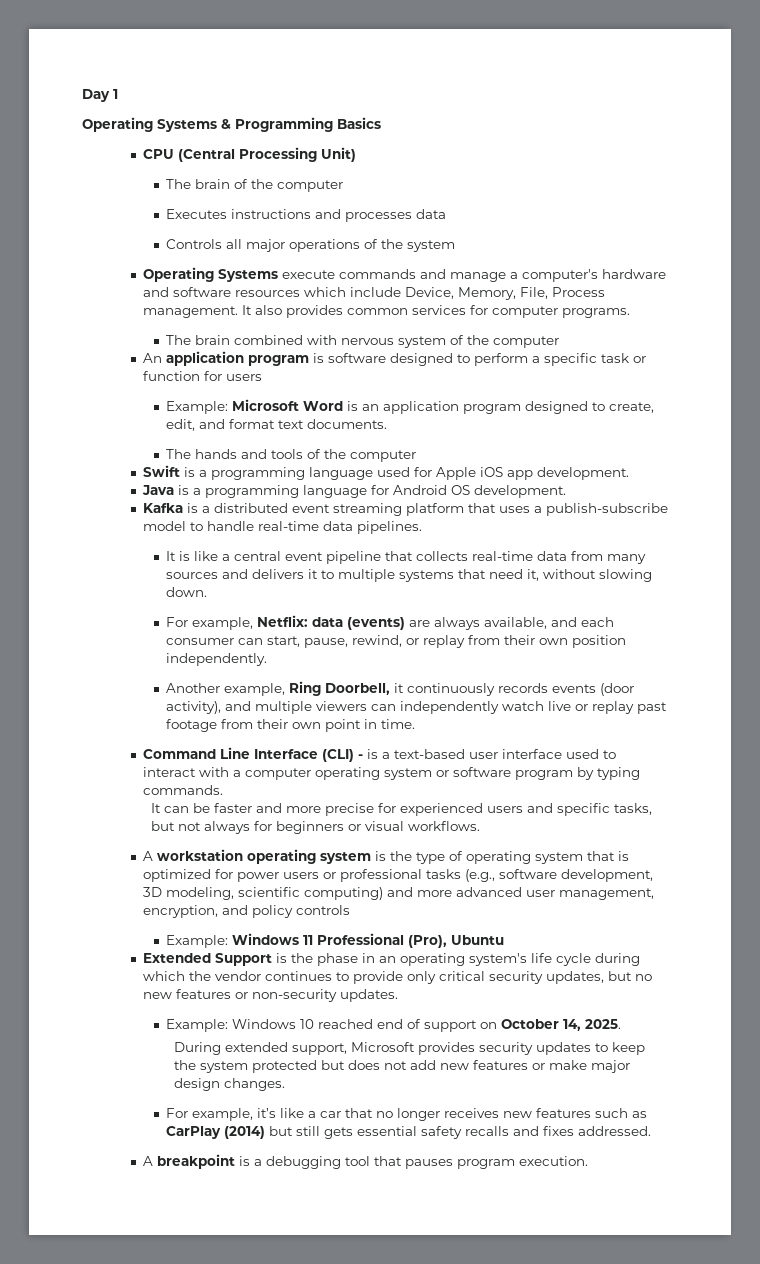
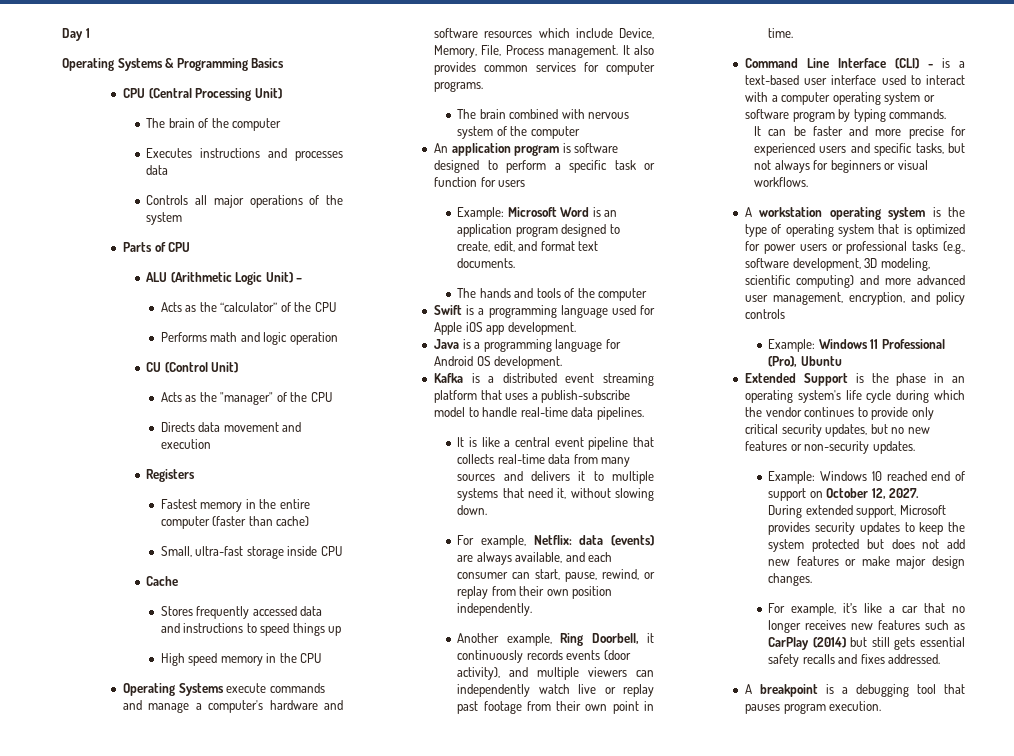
(455, 246) none -> [123,242,191,252] [146,272,303,285] [160,302,336,312] [160,332,338,345] [146,362,239,373] [160,392,332,405] [160,422,302,432] [160,439,211,449] [146,469,196,482] [160,499,310,512] [160,516,310,529] [160,546,342,559] [146,576,179,586] [160,606,323,619] [160,623,342,636] [160,653,322,666] // Parts of CPU // ALU (Arithmetic Logic Unit) – // Acts as the “calculator” of the CPU // Performs math and logic operation // CU (Control Unit) // Acts as the "manager" of the CPU // Directs data movement and execution // Registers // Fastest memory in the entire computer (faster than cache) // Small, ultra-fast storage inside CPU // Cache // Stores frequently accessed data and instructions to speed things up // High speed memory in the CPU
[562,1019,621,1031] 14, 2025. -> [871,488,920,499] 12, 2027.

